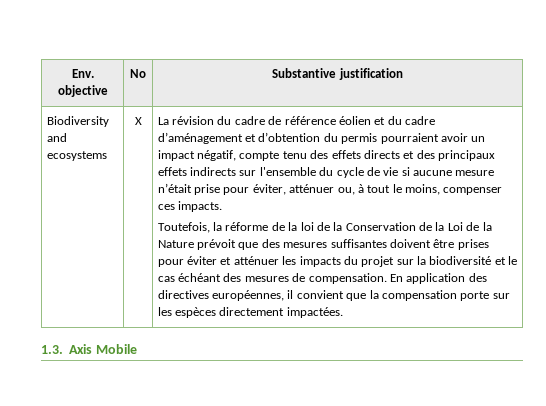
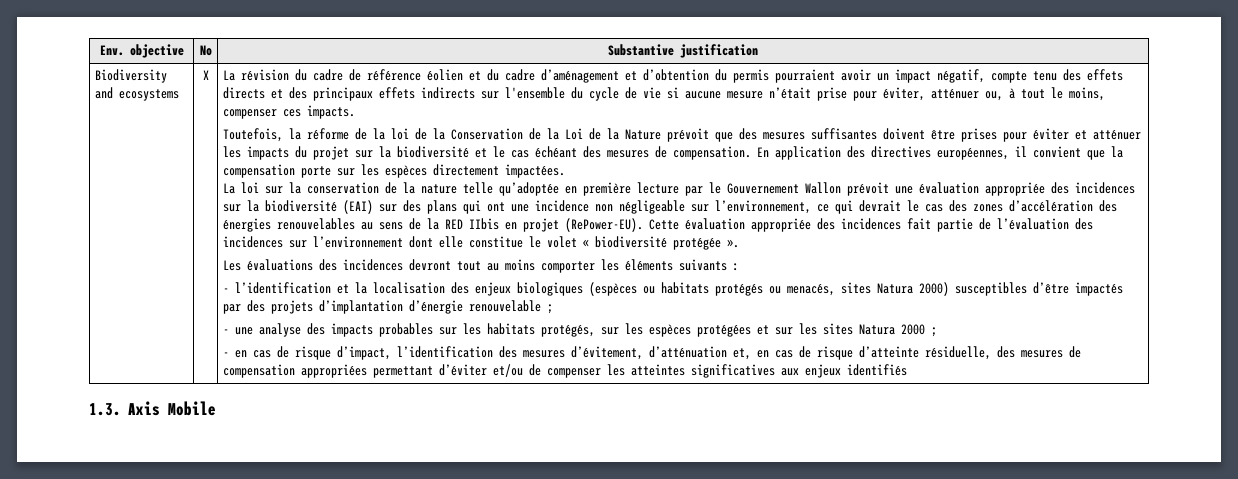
(343, 312) none -> [222,182,1135,196] [222,200,1117,214] [222,218,1093,232] [222,236,739,250] [222,259,739,273] [222,282,1123,296] [222,300,553,314] [222,323,937,337] [222,346,1081,360] [222,364,907,378] // La loi sur la conservation de la nature telle qu’adoptée en première lecture par le Gouvernement Wallon prévoit une évaluation appropriée des incidences sur la biodiversité (EAI) sur des plans qui ont une incidence non négligeable sur l’environnement, ce qui devrait le cas des zones d’accélération des énergies renouvelables au sens de la RED IIbis en projet (RePower-EU). Cette évaluation appropriée des incidences fait partie de l’évaluation des incidences sur l’environnement dont elle constitue le volet « biodiversité protégée ». // Les évaluations des incidences devront tout au moins comporter les éléments suivants : // - l’identification et la localisation des enjeux biologiques (espèces ou habitats protégés ou menacés, sites Natura 2000) susceptibles d’être impactés par des projets d’implantation d’énergie renouvelable ; // - une analyse des impacts probables sur les habitats protégés, sur les espèces protégées et sur les sites Natura 2000 ; // - en cas de risque d’impact, l’identification des mesures d’évitement, d’atténuation et, en cas de risque d’atteinte résiduelle, des mesures de compensation appropriées permettant d’éviter et/ou de compenser les atteintes significatives aux enjeux identifiés

